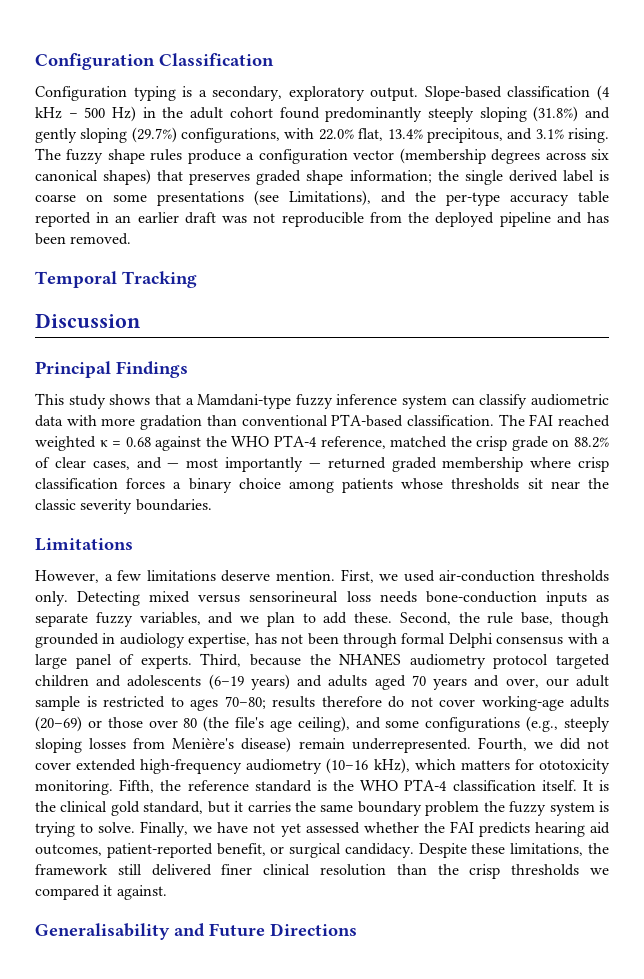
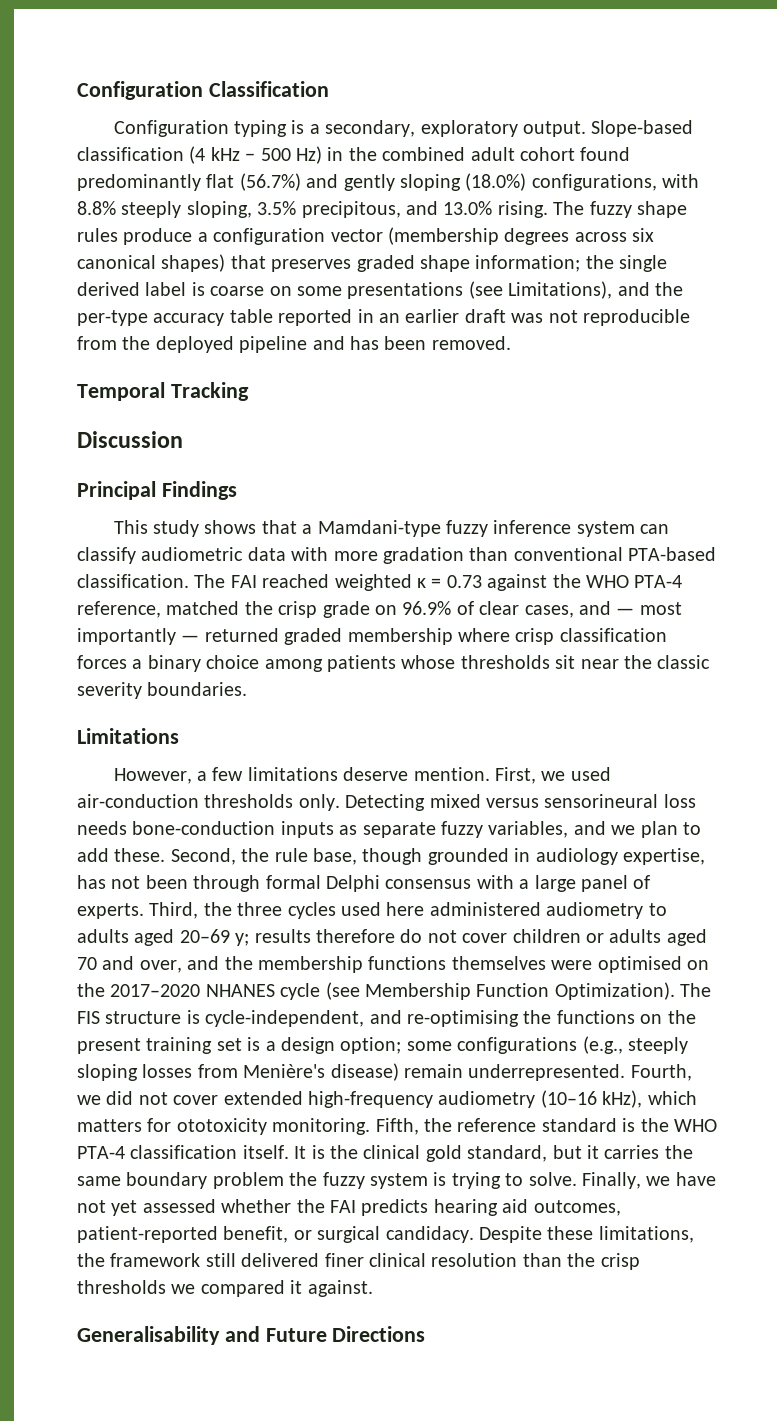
(184, 112) none -> [382,147,466,161] combined
[427,106,579,122] steeply sloping (31.8%) -> [206,173,301,191] flat (56.7%)
[131,127,177,143] (29.7%) -> [465,173,527,191] (18.0%)
[318,128,423,141] 22.0% flat, 13.4% -> [77,201,297,218] 8.8% steeply sloping, 3.5%
[535,129,564,139] 3.1% -> [443,201,493,215] 13.0%
[125,437,151,447] 0.68 -> [446,575,482,588] 0.73
[573,437,609,448] 88.2% -> [402,601,452,615] 96.9%
[249,653,611,669] [35,674,609,690] [35,696,266,711] because the NHANES audiometry protocol targeted children and adolescents (6–19 years) and adults aged 70 years and over, our adult sample is restricted to ages 70–80; -> [203,902,667,919] [77,929,250,946] the three cycles used here administered audiometry to adults aged 20–69 y;
[481,696,609,711] [35,716,381,732] working-age adults (20–69) or those over 80 (the file's age ceiling), and -> [512,929,707,946] [77,956,709,973] [77,982,712,1000] [77,1010,696,1027] [77,1037,402,1054] children or adults aged 70 and over, and the membership functions themselves were optimised on the 2017–2020 NHANES cycle (see Membership Function Optimization). The FIS structure is cycle-independent, and re-optimising the functions on the present training set is a design option;

